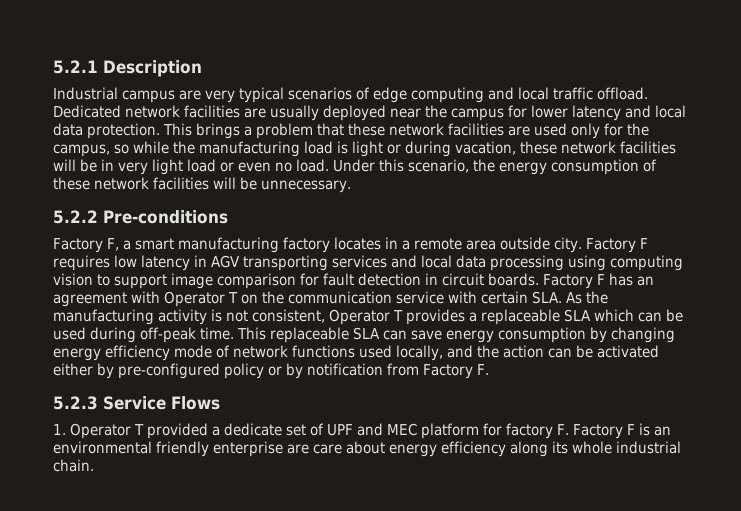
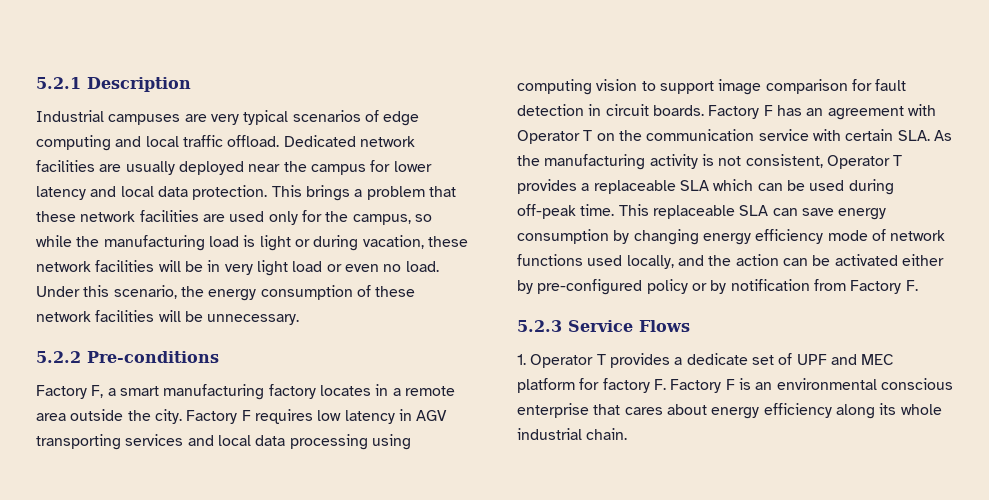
[122,90,175,103] campus -> [108,114,181,125] campuses
(550, 243) none -> [127,410,151,421] the
[147,423,208,439] provided -> [609,353,670,368] provides
[156,441,342,457] friendly enterprise are care -> [880,378,953,390] [517,403,663,418] conscious enterprise that cares

